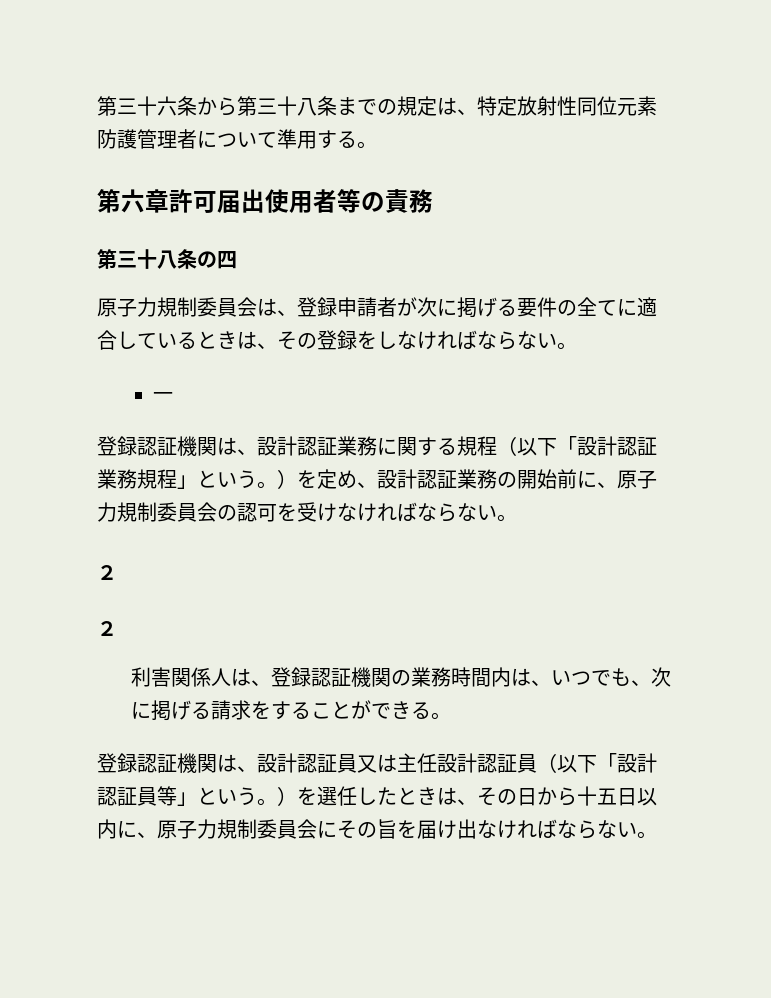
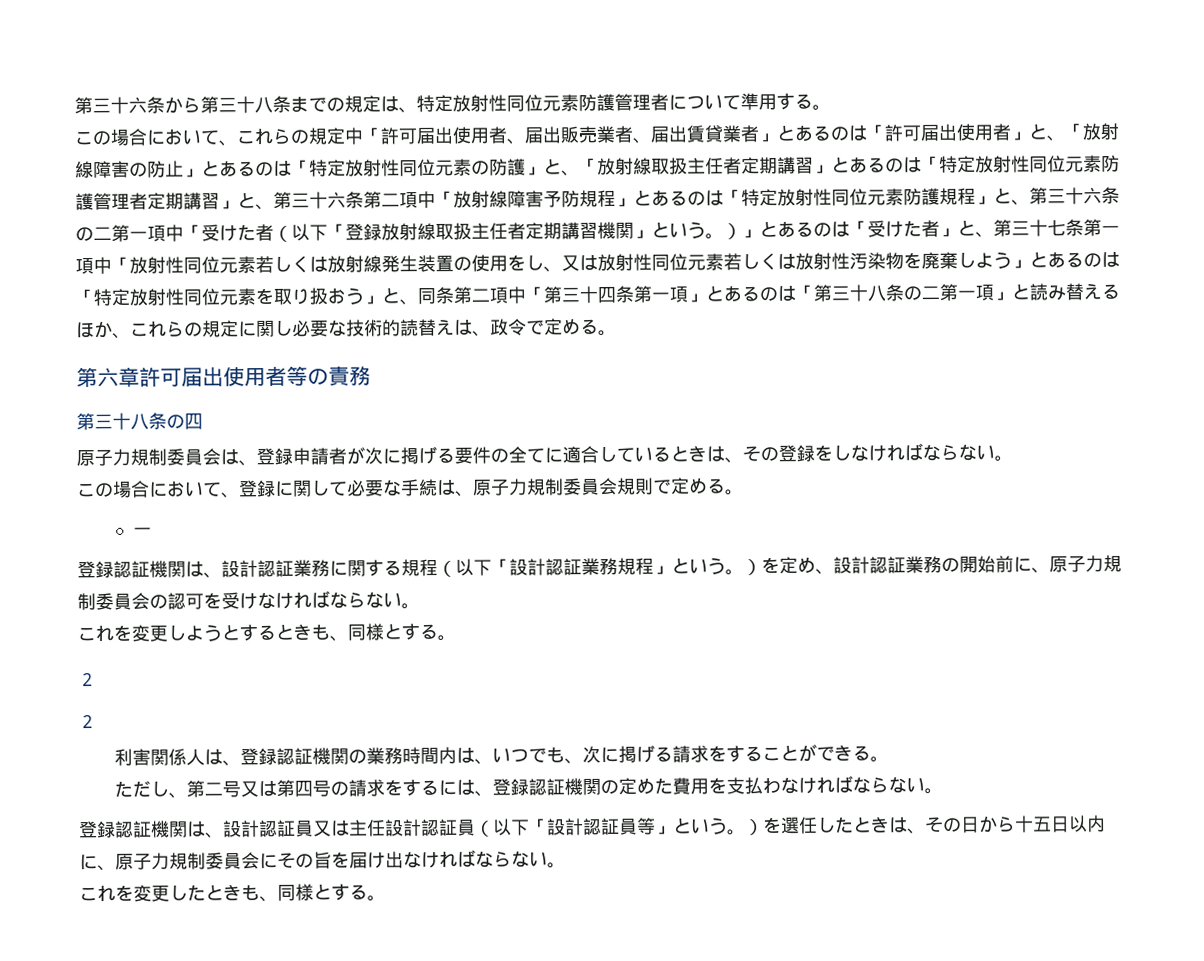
(377, 145) none -> [74,122,1119,147] [75,154,1120,179] [75,186,1120,211] [75,219,1120,242] [75,251,1120,275] [75,283,1120,307] [76,318,617,339] // この場合において、これらの規定中「許可届出使用者、届出販売業者、届出賃貸業者」とあるのは「許可届出使用者」と、「放射線障害の防止」とあるのは「特定放射性同位元素の防護」と、「放射線取扱主任者定期講習」とあるのは「特定放射性同位元素防護管理者定期講習」と、第三十六条第二項中「放射線障害予防規程」とあるのは「特定放射性同位元素防護規程」と、第三十六条の二第一項中「受けた者（以下「登録放射線取扱主任者定期講習機関」という。）」とあるのは「受けた者」と、第三十七条第一項中「放射性同位元素若しくは放射線発生装置の使用をし、又は放射性同位元素若しくは放射性汚染物を廃棄しよう」とあるのは「特定放射性同位元素を取り扱おう」と、同条第二項中「第三十四条第一項」とあるのは「第三十八条の二第一項」と読み替えるほか、これらの規定に関し必要な技術的読替えは、政令で定める。
(577, 346) none -> [77,477,744,499] // この場合において、登録に関して必要な手続は、原子力規制委員会規則で定める。
(517, 518) none -> [77,623,456,643] // これを変更しようとするときも、同様とする。
(452, 716) none -> [113,775,943,799] // ただし、第二号又は第四号の請求をするには、登録認証機関の定めた費用を支払わなければならない。
(657, 835) none -> [79,883,386,903] // これを変更したときも、同様とする。

